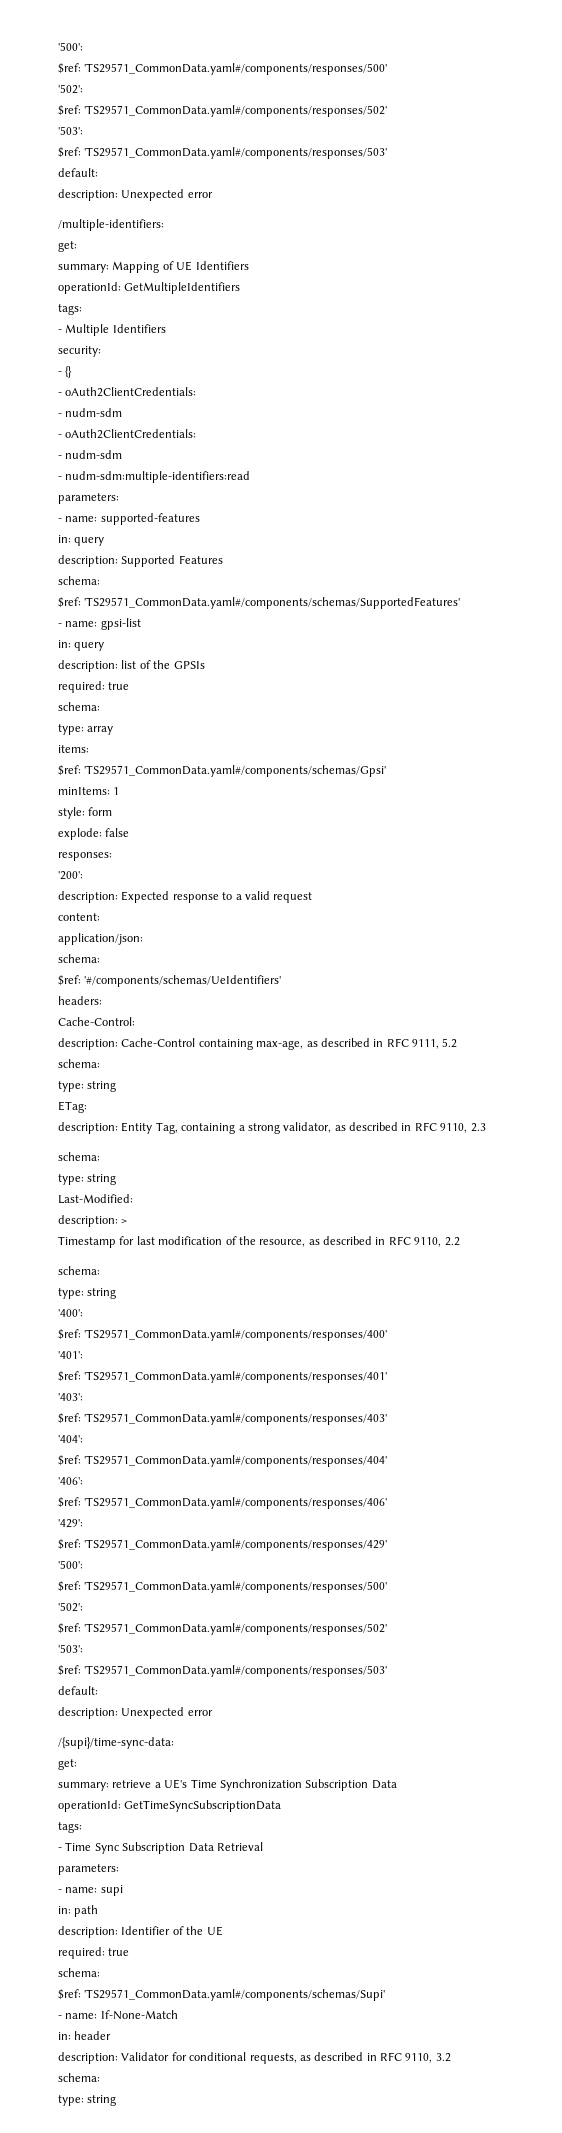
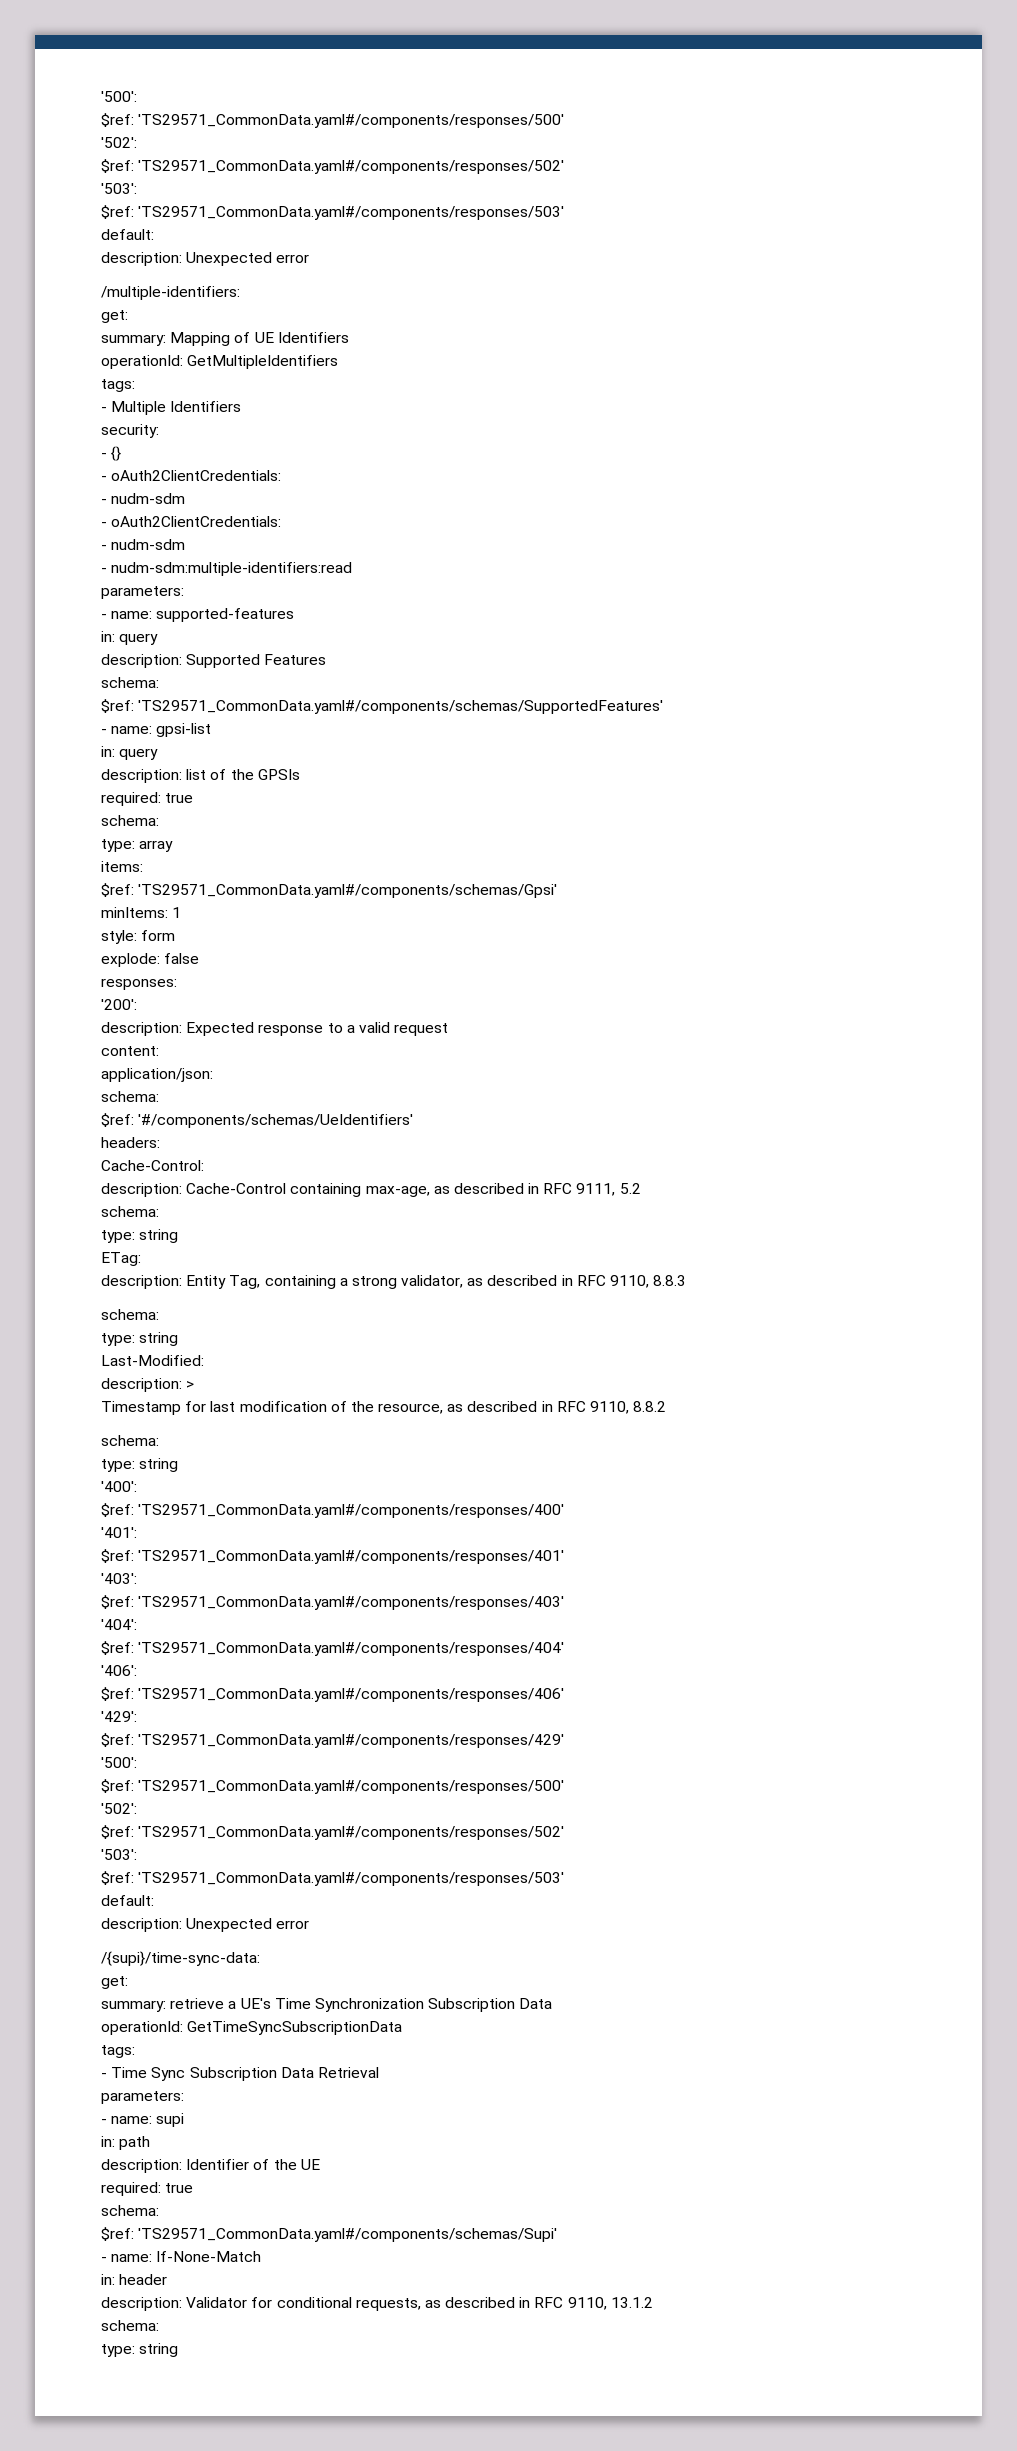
[470,1123,486,1132] 2.3 -> [653,1275,687,1286] 8.8.3
[444,1237,460,1246] 2.2 -> [633,1401,667,1412] 8.8.2
[435,2053,451,2062] 3.2 -> [610,2297,653,2308] 13.1.2

